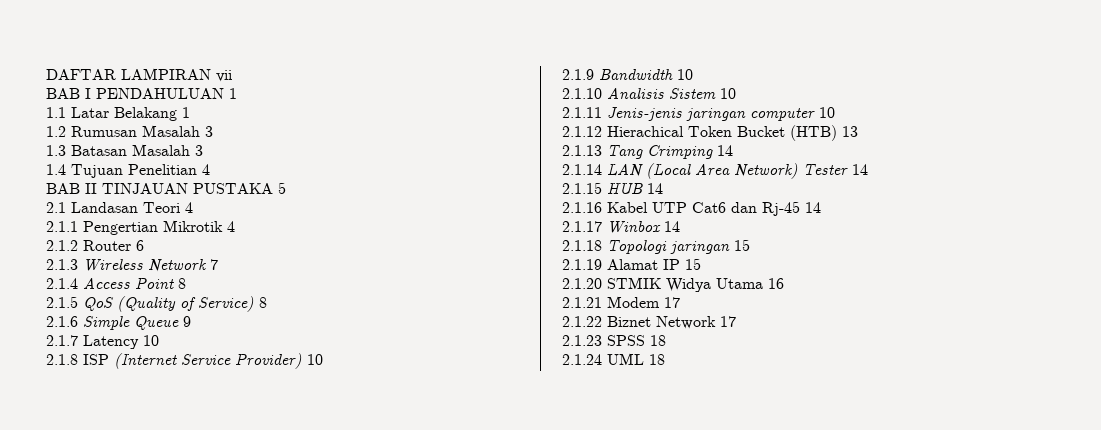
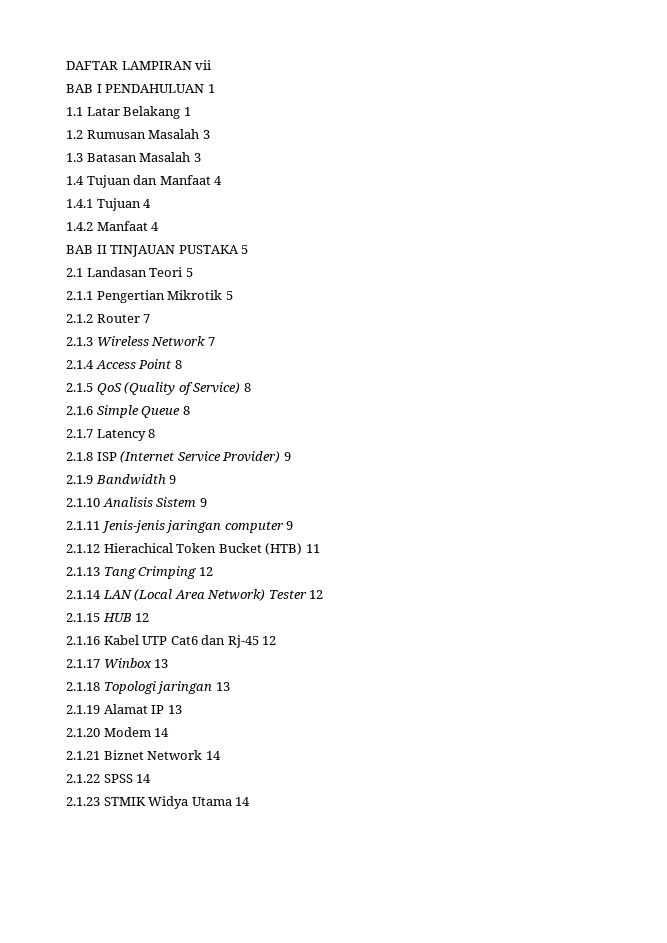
[128,164,197,175] Penelitian -> [133,175,223,185] [66,198,152,211] [66,221,148,231] dan Manfaat 4 // 1.4.1 Tujuan 4 // 1.4.2 Manfaat
[185,202,193,213] 4 -> [185,268,193,277] 5
[227,221,235,232] 4 -> [225,291,233,300] 5
[136,240,144,251] 6 -> [143,314,151,323] 7
[183,316,191,327] 9 -> [182,406,190,415] 8
[143,335,159,346] 10 -> [148,429,156,438] 8
[307,354,323,365] 10 -> [283,452,291,461] 9
[677,69,693,80] 10 -> [169,475,177,484] 9
[720,88,736,99] 10 -> [199,498,207,507] 9
[819,107,835,118] 10 -> [286,521,294,530] 9
[842,126,858,137] 13 -> [305,544,320,553] 11
[717,145,733,156] 14 -> [198,567,213,576] 12
[852,164,868,175] 14 -> [309,590,324,599] 12
[647,183,663,194] 14 -> [135,613,150,622] 12
[805,202,821,213] 14 -> [262,636,277,645] 12
[664,221,680,232] 14 -> [154,659,169,668] 13
[734,239,750,251] 15 -> [215,682,230,691] 13
[685,258,701,270] 15 -> [167,705,182,714] 13
[607,277,784,292] [562,296,680,308] [562,316,736,329] [562,335,666,346] [562,353,665,365] STMIK Widya Utama 16 // 2.1.21 Modem 17 // 2.1.22 Biznet Network 17 // 2.1.23 SPSS 18 // 2.1.24 UML 18 -> [103,727,170,737] [66,750,221,760] [66,774,152,783] [66,796,251,809] Modem 14 // 2.1.21 Biznet Network 14 // 2.1.22 SPSS 14 // 2.1.23 STMIK Widya Utama 14

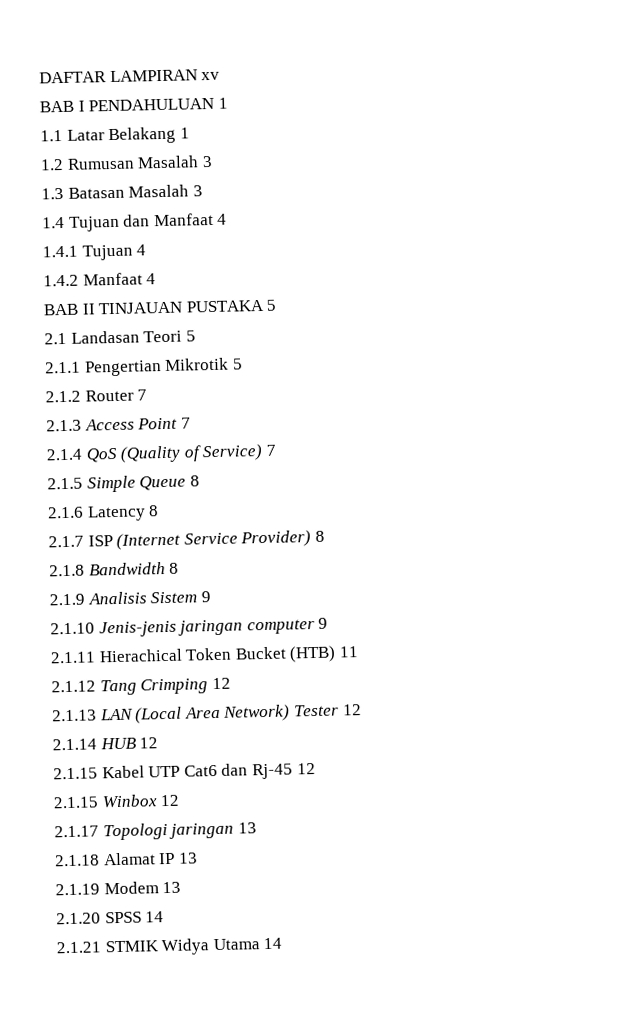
[195,60,212,70] vii -> [201,71,221,81] xv
[96,336,206,347] Wireless Network -> [84,417,179,431] Access Point
[95,359,182,369] [66,383,93,392] Access Point 8 // 2.1.5 -> (82, 454) none
[243,383,251,392] [66,406,93,415] 8 // 2.1.6 -> [265,444,276,456] [47,477,83,490] 7 // 2.1.5
[66,429,93,438] 2.1.7 -> [47,506,84,519] 2.1.6
[66,452,93,461] 2.1.8 -> [48,535,84,548] 2.1.7
[283,452,291,461] [66,474,177,485] [66,498,100,507] 9 // 2.1.9 Bandwidth 9 // 2.1.10 -> [314,530,325,542] [49,561,180,577] [49,593,85,606] 8 // 2.1.8 Bandwidth 8 // 2.1.9
[66,521,100,530] 2.1.11 -> [50,622,95,635] 2.1.10
[66,544,100,553] 2.1.12 -> [50,651,96,664] 2.1.11
[66,567,100,576] 2.1.13 -> [51,680,96,693] 2.1.12
[66,590,101,599] 2.1.14 -> [52,709,97,722] 2.1.13
[66,613,100,622] 2.1.15 -> [52,738,97,751] 2.1.14
[66,636,100,645] 2.1.16 -> [53,767,98,780] 2.1.15
[66,658,169,668] [66,682,100,691] 2.1.17 Winbox 13 // 2.1.18 -> [53,794,181,809] [54,825,99,838] 2.1.15 Winbox 12 // 2.1.17
[66,705,100,714] 2.1.19 -> [54,854,100,867] 2.1.18
(182, 709) none -> [55,881,182,896] // 2.1.19 Modem 13
[103,727,151,737] Modem -> [104,911,142,924] SPSS
[103,750,221,760] [66,774,152,783] [66,797,100,806] Biznet Network 14 // 2.1.22 SPSS 14 // 2.1.23 -> (101, 947) none

